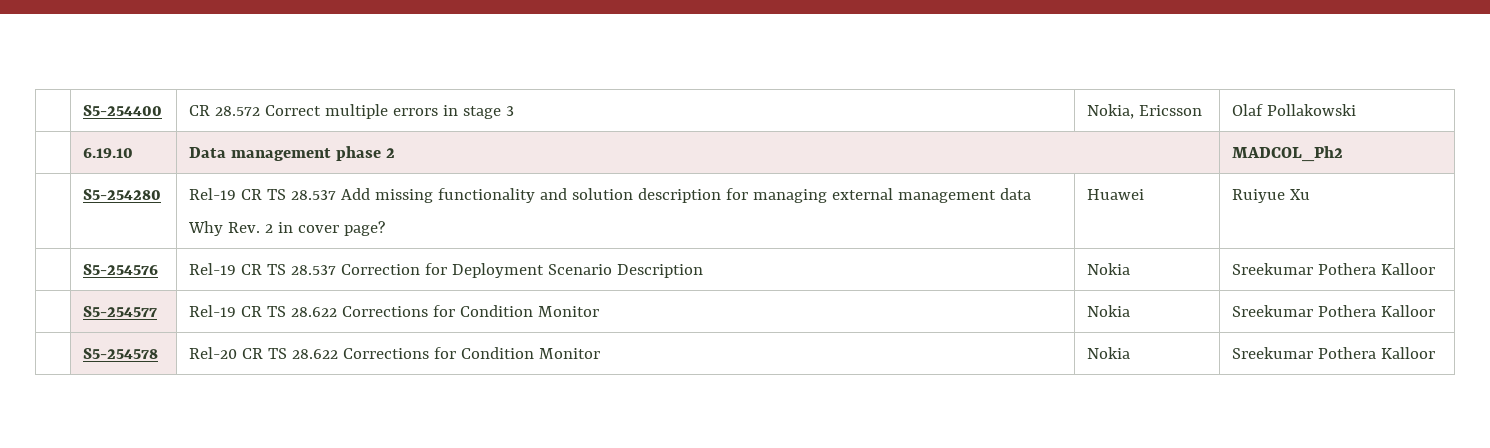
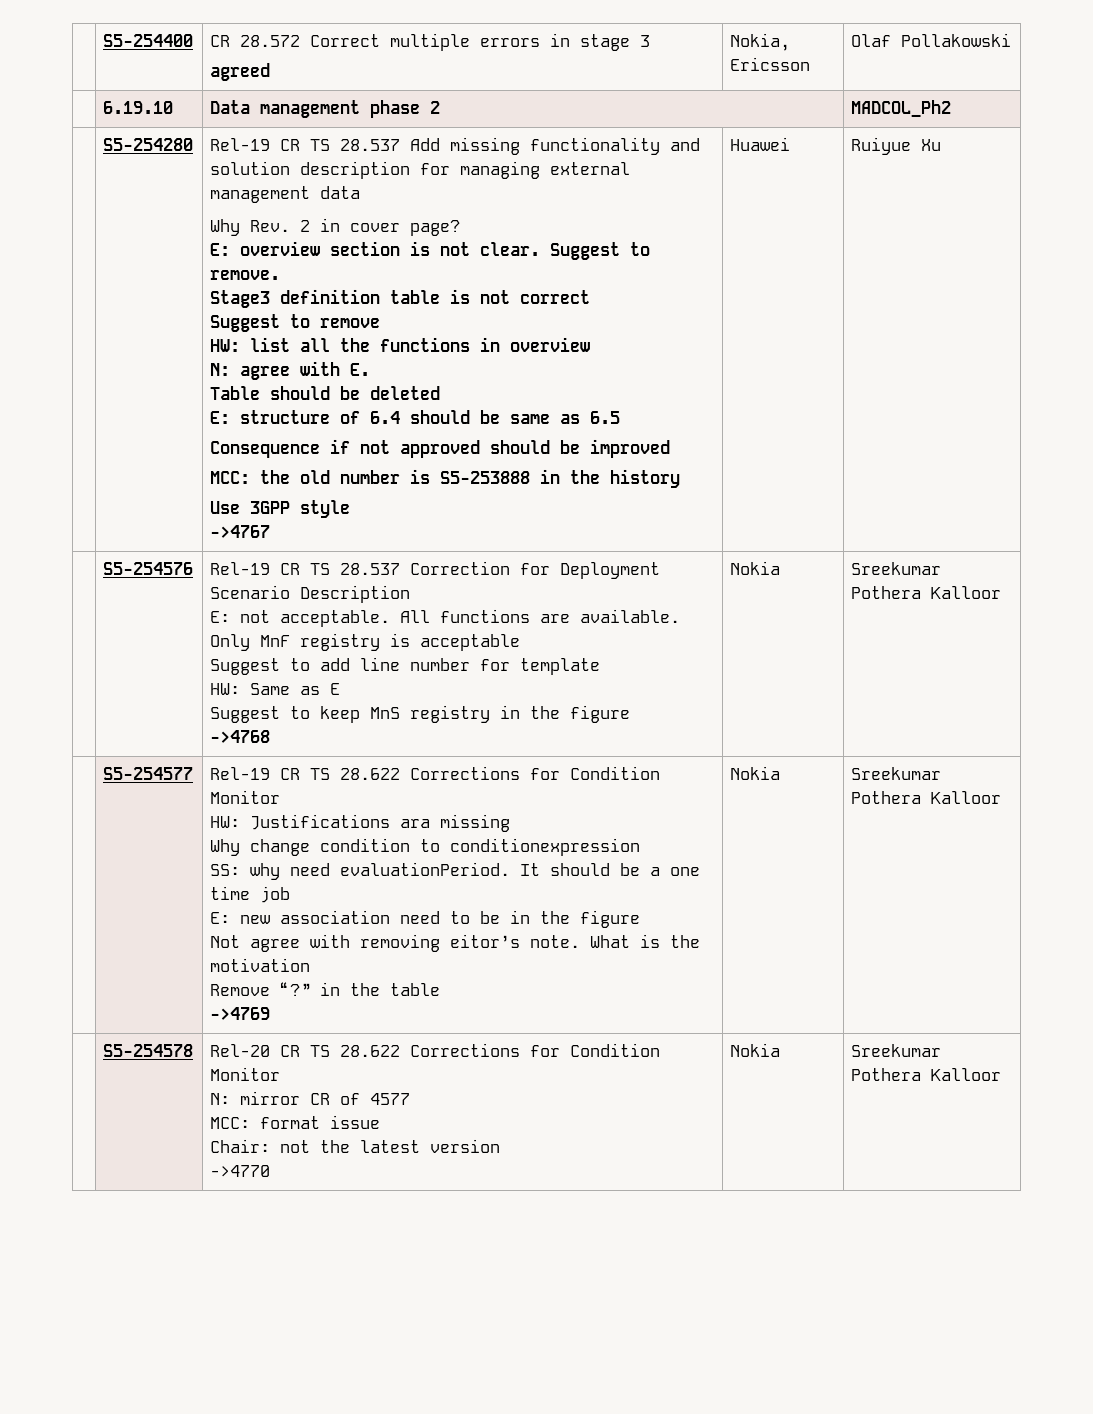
(514, 111) none -> [209,63,270,81] // agreed
(385, 228) none -> [209,241,650,260] [209,270,280,280] [209,289,590,308] [209,314,380,332] [209,337,590,352] [209,361,370,380] [209,386,440,400] [209,410,620,424] [209,439,670,458] [209,469,680,488] [209,500,350,518] [209,525,270,538] // E: overview section is not clear. Suggest to remove. // Stage3 definition table is not correct // Suggest to remove // HW: list all the functions in overview // N: agree with E. // Table should be deleted // E: structure of 6.4 should be same as 6.5 // Consequence if not approved should be improved // MCC: the old number is S5-253888 in the history // Use 3GPP style // ->4767
(703, 271) none -> [209,609,680,627] [209,633,520,651] [209,657,600,675] [209,683,340,695] [209,705,630,723] [209,730,270,743] // E: not acceptable. All functions are available. Only MnF registry is acceptable // Suggest to add line number for template // HW: Same as E // Suggest to keep MnS registry in the figure // ->4768
(599, 311) none -> [209,814,510,832] [209,838,640,856] [209,862,700,880] [209,886,290,903] [209,910,640,928] [209,934,700,952] [209,958,310,972] [209,982,440,996] [209,1007,270,1020] // HW: Justifications ara missing // Why change condition to conditionexpression // SS: why need evaluationPeriod. It should be a one time job // E: new association need to be in the figure // Not agree with removing eitor’s note. What is the motivation // Remove “?” in the table // ->4769
(600, 353) none -> [209,1091,410,1105] [209,1115,380,1129] [209,1139,500,1153] [209,1165,270,1177] // N: mirror CR of 4577 // MCC: format issue // Chair: not the latest version // ->4770

